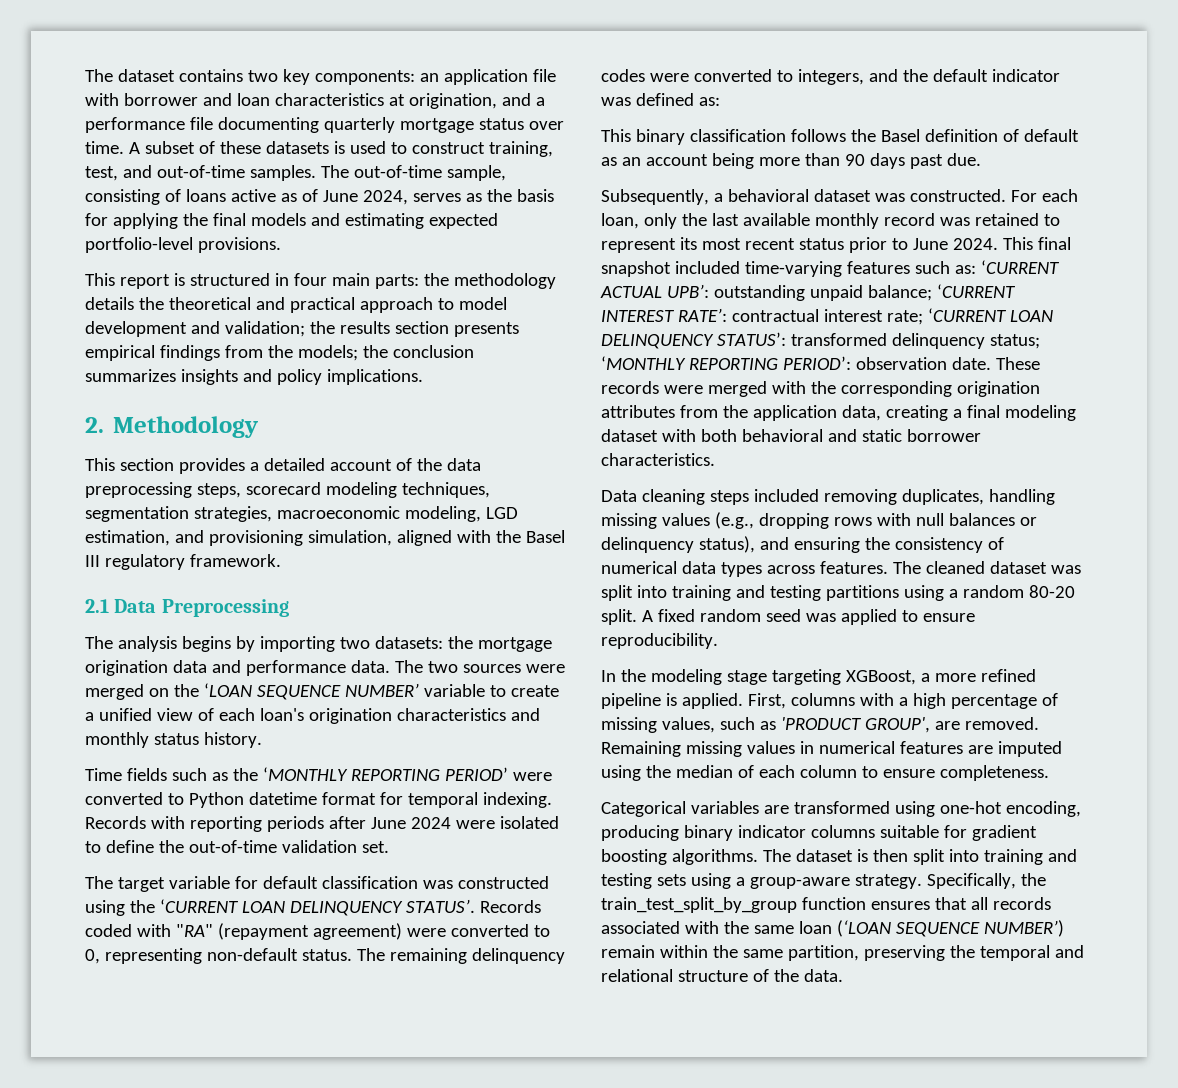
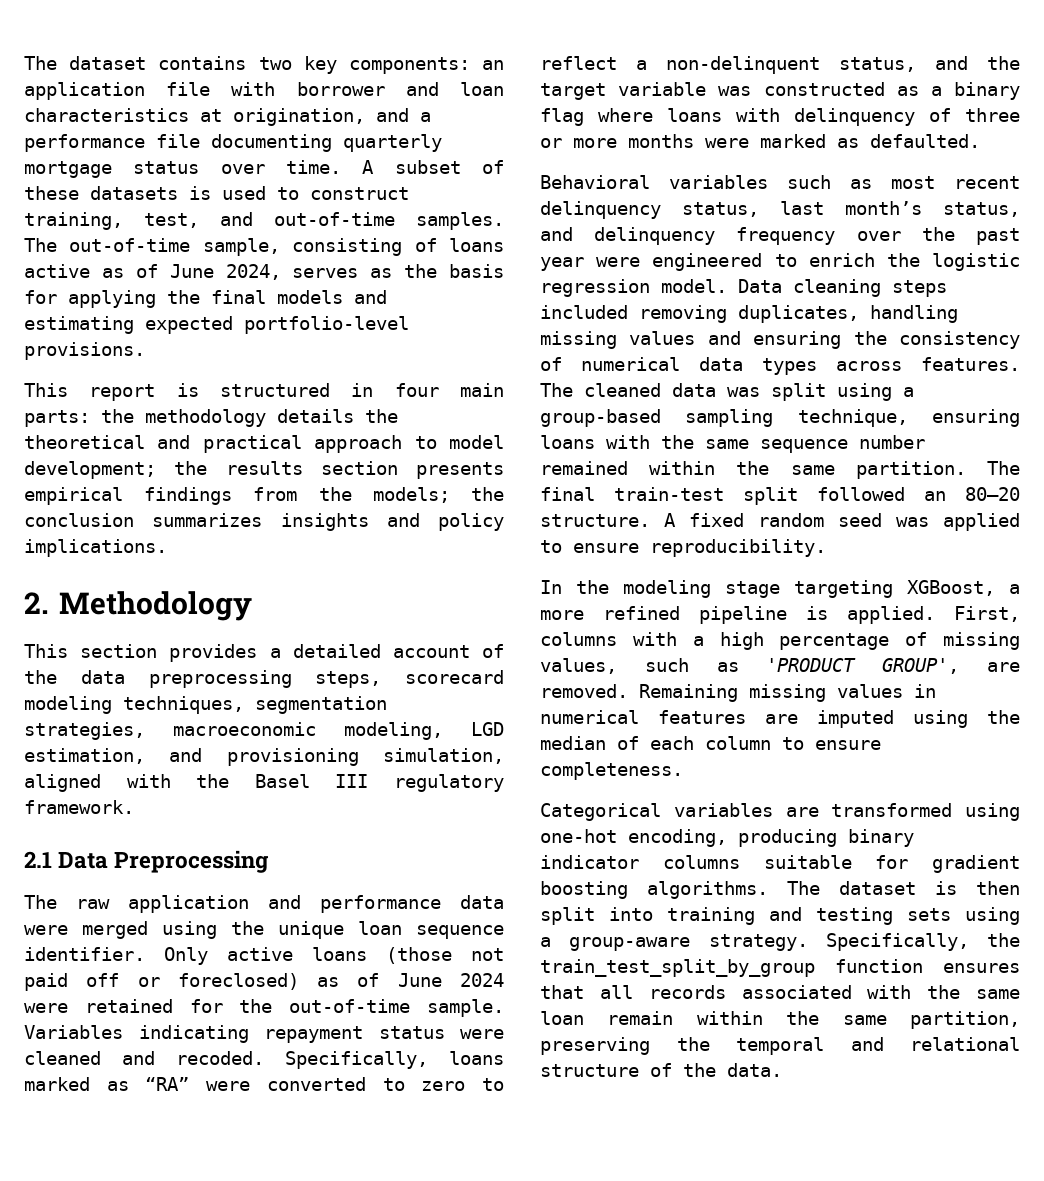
[85,321,305,337] development and validation; -> [24,461,156,479] development;
[117,636,552,652] [85,660,565,676] [85,683,559,700] [85,708,540,724] [85,732,262,748] [85,767,552,781] [85,792,552,808] [85,816,559,832] [85,840,389,853] [85,876,549,892] [85,899,541,916] [85,923,550,940] [85,948,565,964] [601,69,1060,85] [601,93,720,106] [601,129,1079,145] [601,153,981,169] [601,189,1078,205] [601,213,1060,229] [601,237,1071,253] [601,260,1060,277] [600,284,1016,301] [601,308,1053,325] [601,332,1040,349] [601,356,1040,370] [601,381,1040,397] [601,405,1076,421] [601,429,981,442] [601,453,715,466] analysis begins by importing two datasets: the mortgage origination data and performance data. The two sources were merged on the ‘LOAN SEQUENCE NUMBER’ variable to create a unified view of each loan's origination characteristics and monthly status history. // Time fields such as the ‘MONTHLY REPORTING PERIOD’ were converted to Python datetime format for temporal indexing. Records with reporting periods after June 2024 were isolated to define the out-of-time validation set. // The target variable for default classification was constructed using the ‘CURRENT LOAN DELINQUENCY STATUS’. Records coded with "RA" (repayment agreement) were converted to 0, representing non-default status. The remaining delinquency codes were converted to integers, and the default indicator was defined as: // This binary classification follows the Basel definition of default as an account being more than 90 days past due. // Subsequently, a behavioral dataset was constructed. For each loan, only the last available monthly record was retained to represent its most recent status prior to June 2024. This final snapshot included time-varying features such as: ‘CURRENT ACTUAL UPB’: outstanding unpaid balance; ‘CURRENT INTEREST RATE’: contractual interest rate; ‘CURRENT LOAN DELINQUENCY STATUS’: transformed delinquency status; ‘MONTHLY REPORTING PERIOD’: observation date. These records were merged with the corresponding origination attributes from the application data, creating a final modeling dataset with both behavioral and static borrower characteristics. // -> [76,895,504,913] [24,921,504,939] [24,947,504,965] [24,973,504,991] [24,999,505,1017] [24,1025,504,1043] [24,1051,504,1069] [24,1077,505,1091] [540,56,1020,74] [540,82,1020,100] [540,108,1020,126] [540,134,980,148] [540,175,1020,189] [540,201,1020,219] [540,227,1020,245] [540,253,1020,271] [540,279,727,297] raw application and performance data were merged using the unique loan sequence identifier. Only active loans (those not paid off or foreclosed) as of June 2024 were retained for the out-of-time sample. Variables indicating repayment status were cleaned and recoded. Specifically, loans marked as “RA” were converted to zero to reflect a non-delinquent status, and the target variable was constructed as a binary flag where loans with delinquency of three or more months were marked as defaulted. // Behavioral variables such as most recent delinquency status, last month’s status, and delinquency frequency over the past year were engineered to enrich the logistic regression model.
[714,512,1037,529] [601,536,755,553] (e.g., dropping rows with null balances or delinquency status), -> (696, 338) none
[989,561,1047,574] dataset -> [672,383,716,397] data
[636,585,1075,601] [601,609,637,625] into training and testing partitions using a random 80-20 split. -> [837,383,914,401] [540,409,1020,427] [540,435,925,453] [540,461,1020,479] [540,487,1020,505] [540,514,650,527] using a group-based sampling technique, ensuring loans with the same sequence number remained within the same partition. The final train-test split followed an 80–20 structure.
[836,920,1064,937] (‘LOAN SEQUENCE NUMBER’) -> (584, 1018) none

